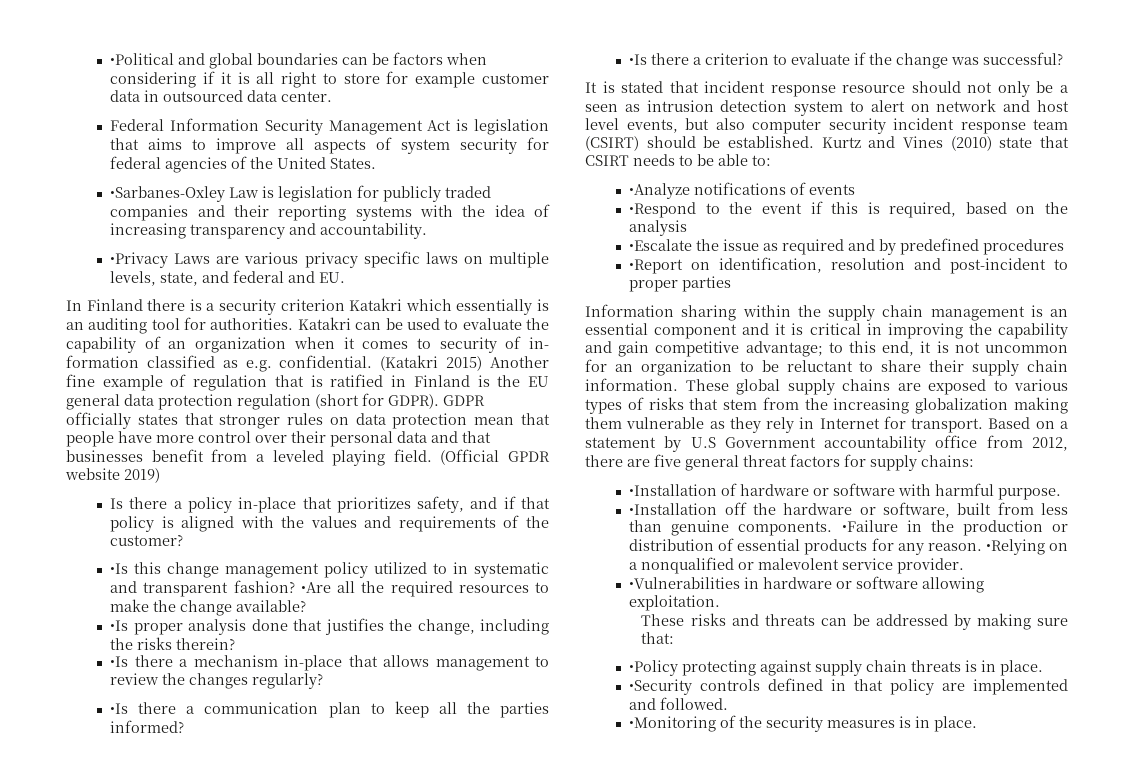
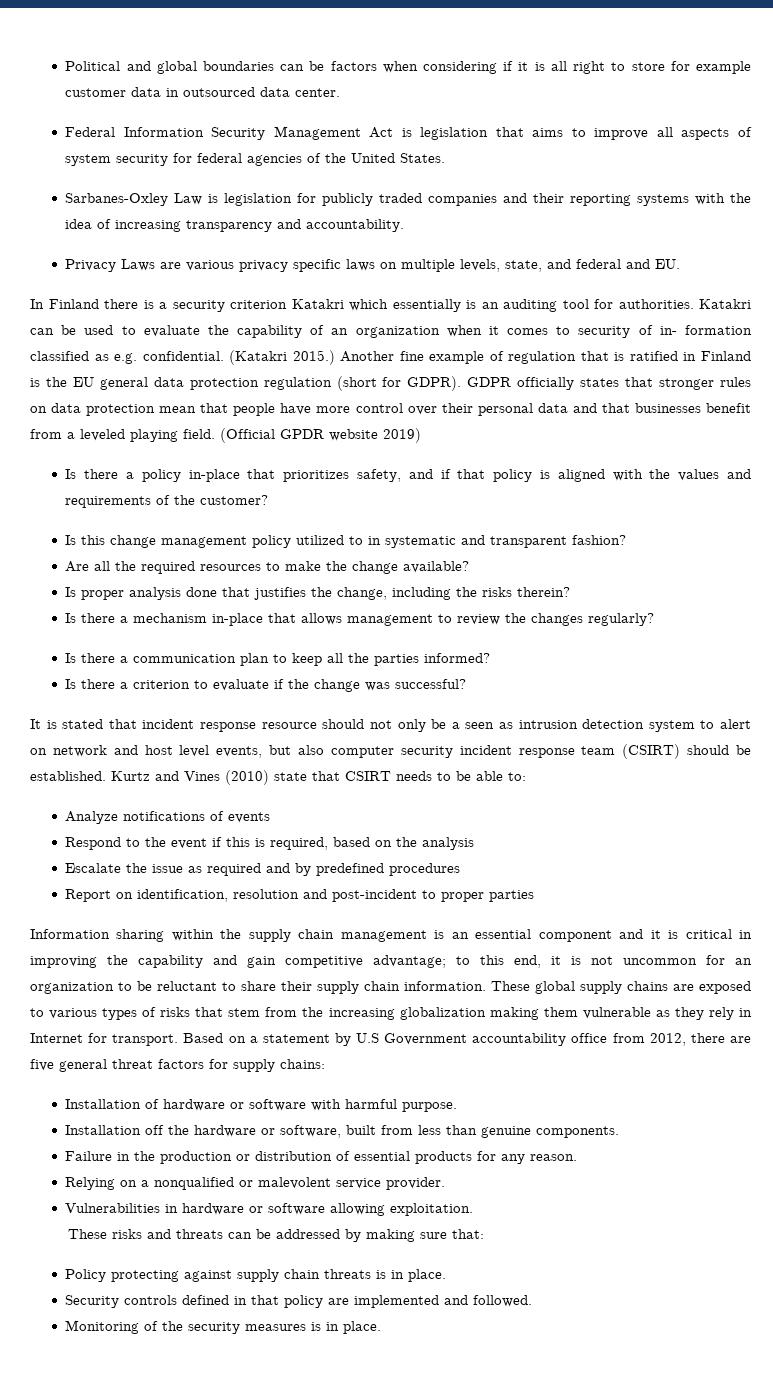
[110,53,175,65] •Political -> [65,61,121,71] Political
[110,186,226,202] •Sarbanes-Oxley -> [65,193,169,206] Sarbanes-Oxley
[110,252,169,268] •Privacy -> [65,259,117,272] Privacy
[446,356,483,371] 2015) -> [292,350,335,365] 2015.)
[110,563,129,574] •Is -> [65,535,77,545] Is
[300,582,331,593] •Are -> [65,561,90,572] // Are
[110,620,129,631] •Is -> [65,587,77,597] Is
[110,656,129,667] •Is -> [65,613,77,623] Is
[110,703,129,714] •Is -> [65,653,77,663] Is
[629,54,648,65] •Is -> [65,679,77,689] Is
[629,183,691,199] •Analyze -> [65,811,119,824] Analyze
[629,202,697,218] •Respond -> [65,837,122,850] Respond
[629,239,693,251] •Escalate -> [65,863,122,873] Escalate
[629,259,684,274] •Report -> [65,889,112,902] Report
[629,484,718,496] •Installation -> [65,1099,142,1109] Installation
[629,503,718,515] •Installation -> [65,1125,142,1135] Installation
[841,520,898,532] •Failure -> [65,1151,113,1161] // Failure
[985,539,1045,555] •Relying -> [65,1177,116,1190] // Relying
[629,577,741,589] •Vulnerabilities -> [65,1203,161,1213] Vulnerabilities
[629,660,679,676] •Policy -> [65,1269,107,1282] Policy
[629,679,693,695] •Security -> [65,1295,120,1308] Security
[629,716,717,732] •Monitoring -> [65,1320,140,1334] Monitoring

